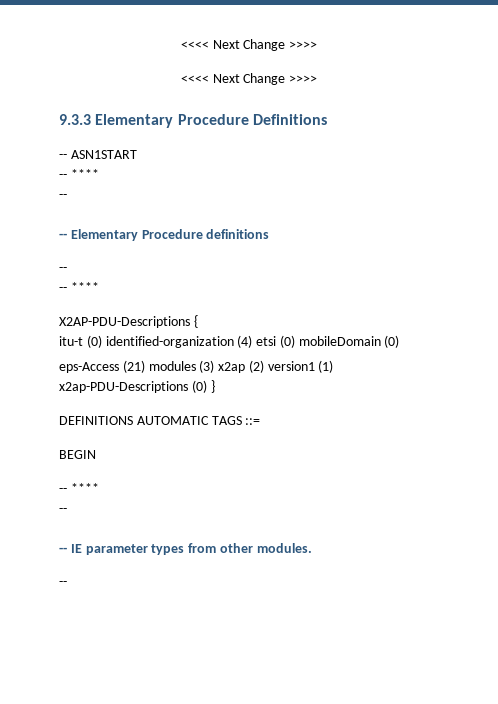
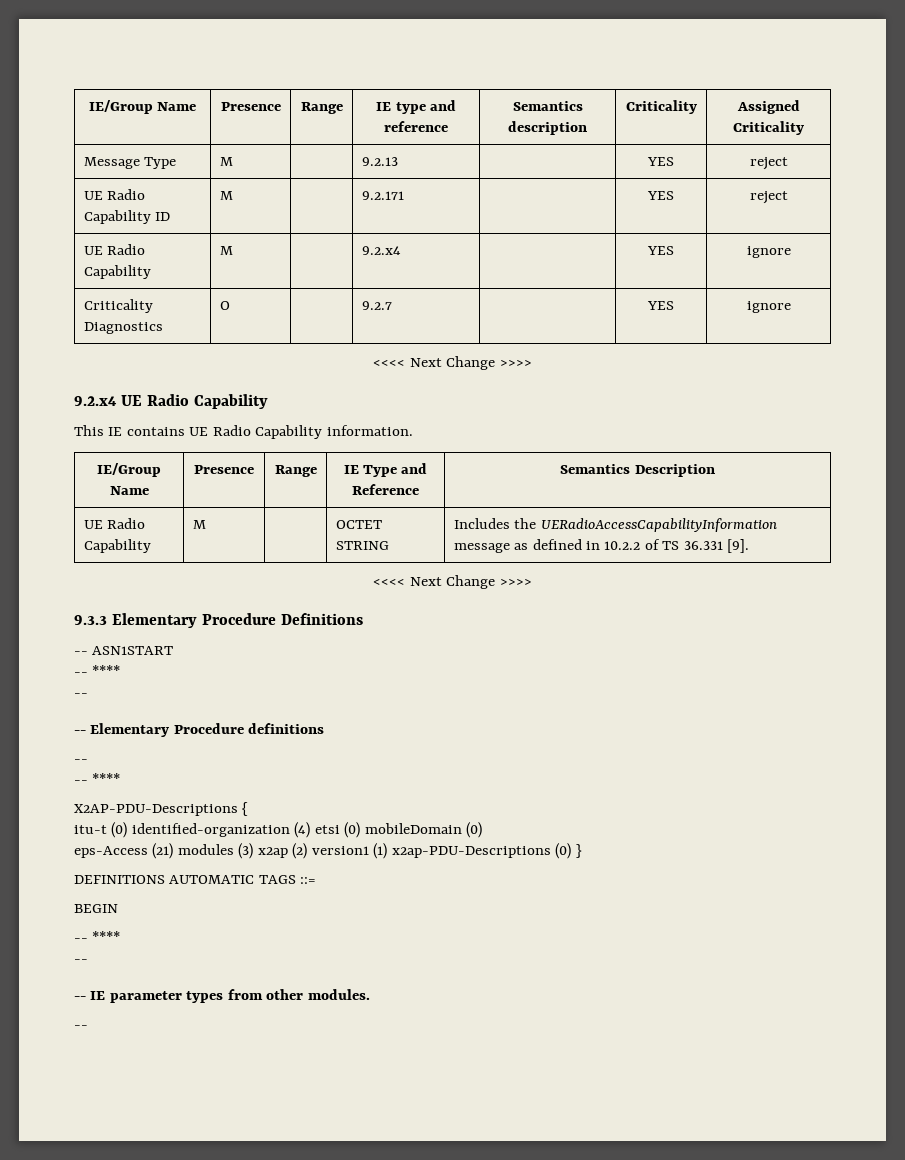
[180,39,318,51] <<<< Next Change >>>> -> [88,100,197,114] [220,102,281,111] [300,102,343,114] [376,100,456,114] [384,121,448,132] [512,101,583,111] [508,121,587,135] [625,100,697,114] [736,100,800,114] [733,121,804,135] [83,157,177,169] [219,157,233,166] [361,157,398,166] [647,157,674,166] [749,157,788,170] [83,189,146,200] [83,210,171,224] [219,191,233,200] [361,191,404,200] [647,191,674,200] [749,191,788,204] [83,244,146,255] [83,265,151,279] [219,246,233,255] [361,246,401,255] [647,246,674,255] [746,246,791,258] [83,299,153,313] [83,322,163,334] [219,301,230,310] [361,301,392,310] [647,301,674,310] [746,301,791,313] [373,356,532,370] [74,394,268,409] [74,425,413,439] [97,463,161,477] [109,486,149,495] [194,465,254,474] [274,465,317,477] [343,463,428,477] [352,484,419,495] [560,464,715,477] [83,518,146,529] [83,539,151,553] [192,520,206,529] [335,520,382,529] [335,541,389,550] [453,518,777,532] [453,539,750,553] IE/Group Name | Presence | Range | IE type and reference | Semantics description | Criticality | Assigned Criticality // Message Type | M | | 9.2.13 | | YES | reject // UE Radio Capability ID | M | | 9.2.171 | | YES | reject // UE Radio Capability | M | | 9.2.x4 | | YES | ignore // Criticality Diagnostics | O | | 9.2.7 | | YES | ignore // <<<< Next Change >>>> // 9.2.x4 UE Radio Capability // This IE contains UE Radio Capability information. // IE/Group Name | Presence | Range | IE Type and Reference | Semantics Description // UE Radio Capability | M | | OCTET STRING | Includes the UERadioAccessCapabilityInformation message as defined in 10.2.2 of TS 36.331 [9].

